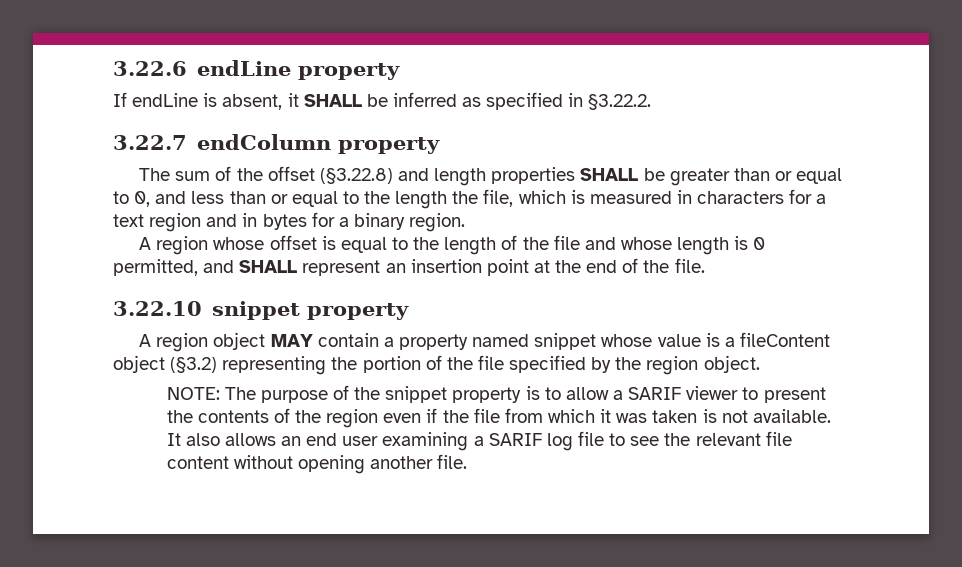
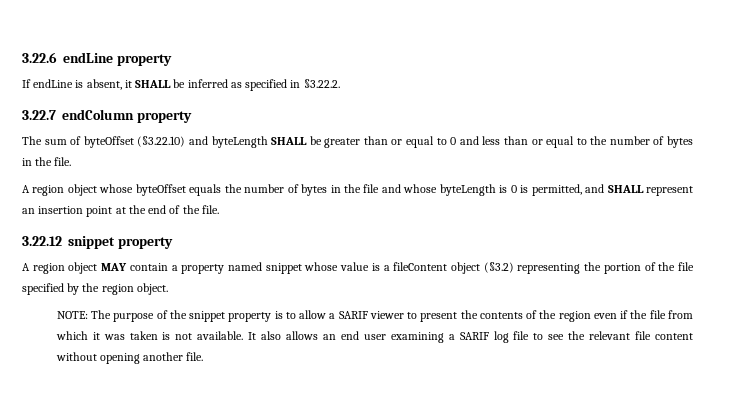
[236,166,576,186] the offset (§3.22.8) and length properties -> [83,136,268,148] byteOffset (§3.22.10) and byteLength
[134,191,151,207] 0, -> [450,137,457,145] 0
[395,189,827,209] [113,212,466,232] [139,235,518,255] length the file, which is measured in characters for a text region and in bytes for a binary region. // A region whose offset is equal to the length of -> [609,136,693,148] [22,157,72,166] [22,184,341,196] number of bytes in the file. // A region object whose byteOffset equals the number of bytes in
[677,237,730,255] length -> [439,184,496,196] byteLength
(766, 243) none -> [520,185,529,193] is
[113,301,202,316] 3.22.10 -> [22,236,62,246] 3.22.12

